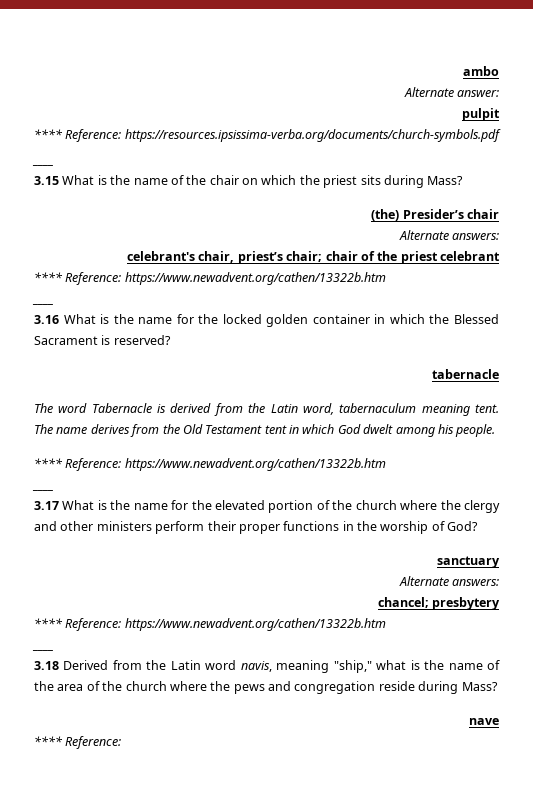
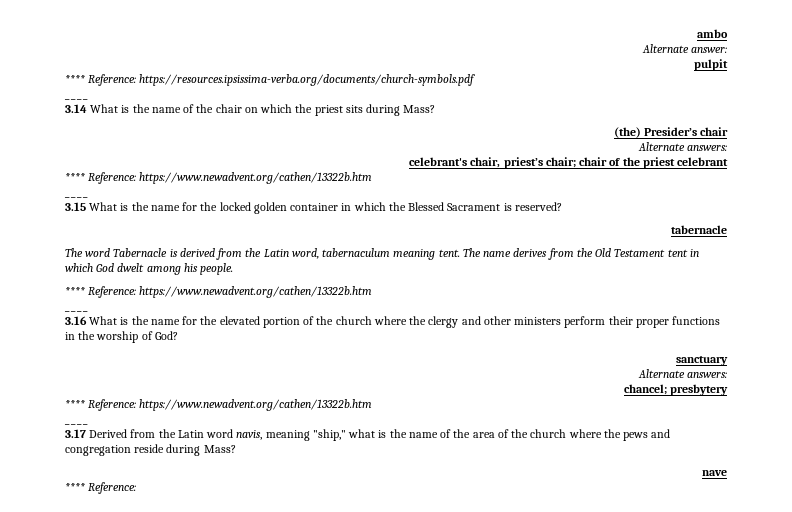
[34,176,59,185] 3.15 -> [65,104,87,113] 3.14
[34,315,59,324] 3.16 -> [65,202,86,211] 3.15
[34,501,59,510] 3.17 -> [65,316,87,325] 3.16
[34,661,59,670] 3.18 -> [65,429,86,438] 3.17

